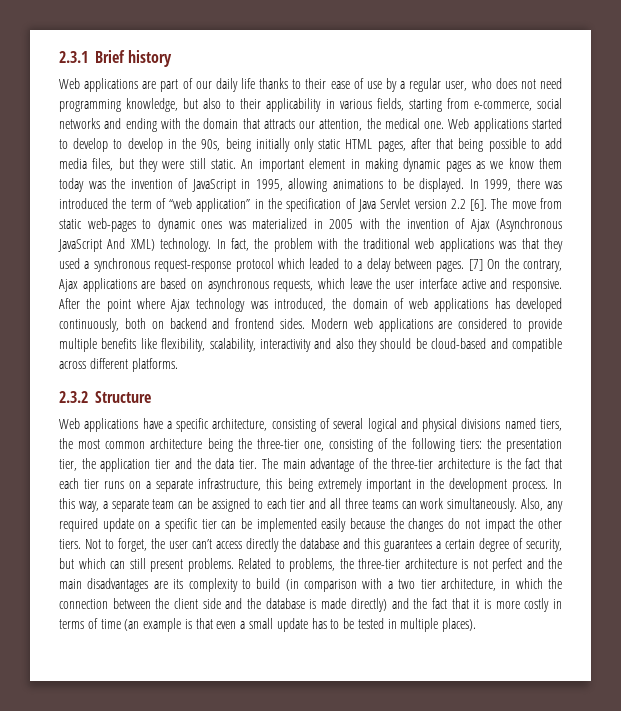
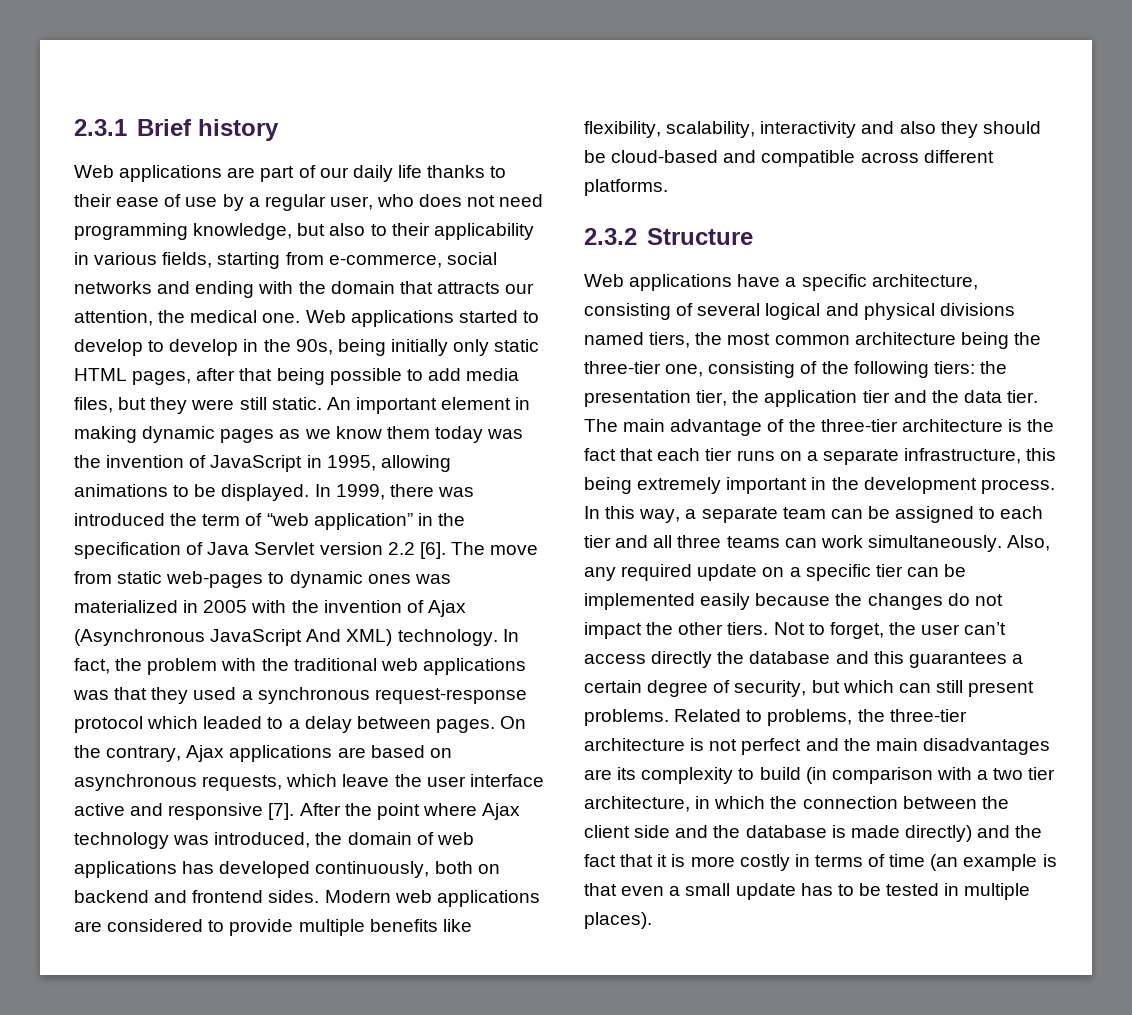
[468,259,483,271] [7] -> (495, 726) none
[512,279,562,292] responsive. -> [168,803,295,820] responsive [7].

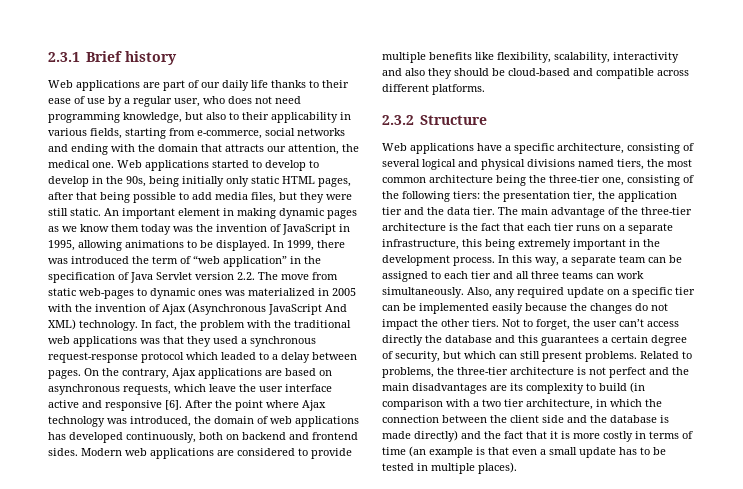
[387,542,446,559] 2.2 [6]. -> [237,272,255,280] 2.2.
[268,803,295,820] [7]. -> [165,400,182,410] [6].

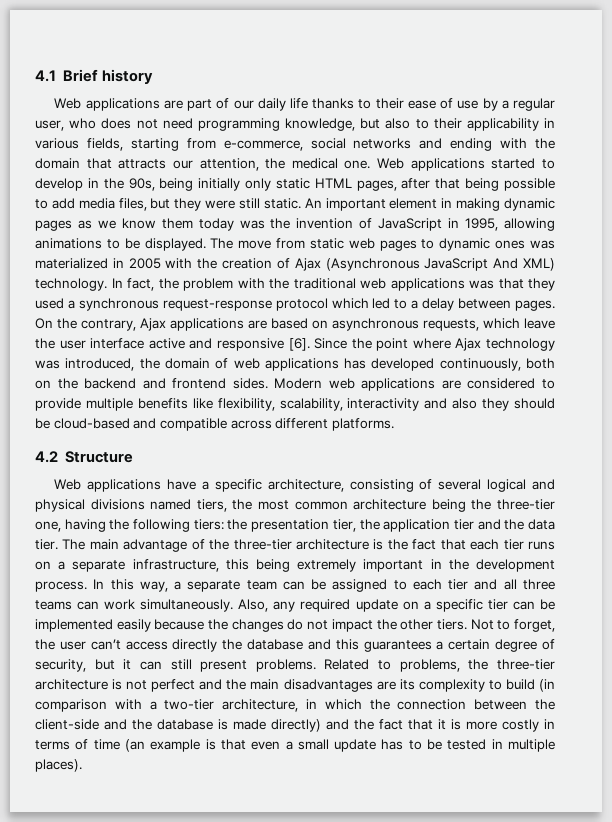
[48,52,80,62] 2.3.1 -> [35,70,56,82] 4.1
[309,160,319,168] [48,176,89,187] to develop -> (83, 184) none
[273,240,345,251] [48,255,321,267] [48,272,255,283] In 1999, there was introduced the term of “web application” in the specification of Java Servlet version 2.2. -> (206, 244) none
[79,288,134,299] web-pages -> [348,238,417,251] web pages
[95,304,146,312] invention -> [222,258,273,269] creation
[221,352,256,360] leaded -> [372,298,391,309] led
[185,400,213,408] After -> [314,338,348,349] Since
(239, 437) none -> [57,378,78,389] the
[382,115,414,125] 2.3.2 -> [35,451,58,463] 4.2
[627,175,694,186] consisting of -> [64,519,106,532] having
[464,351,496,359] which -> [123,659,132,670] it
[482,399,524,407] two tier -> [164,699,215,710] two-tier
[510,415,564,423] client side -> [35,719,99,730] client-side

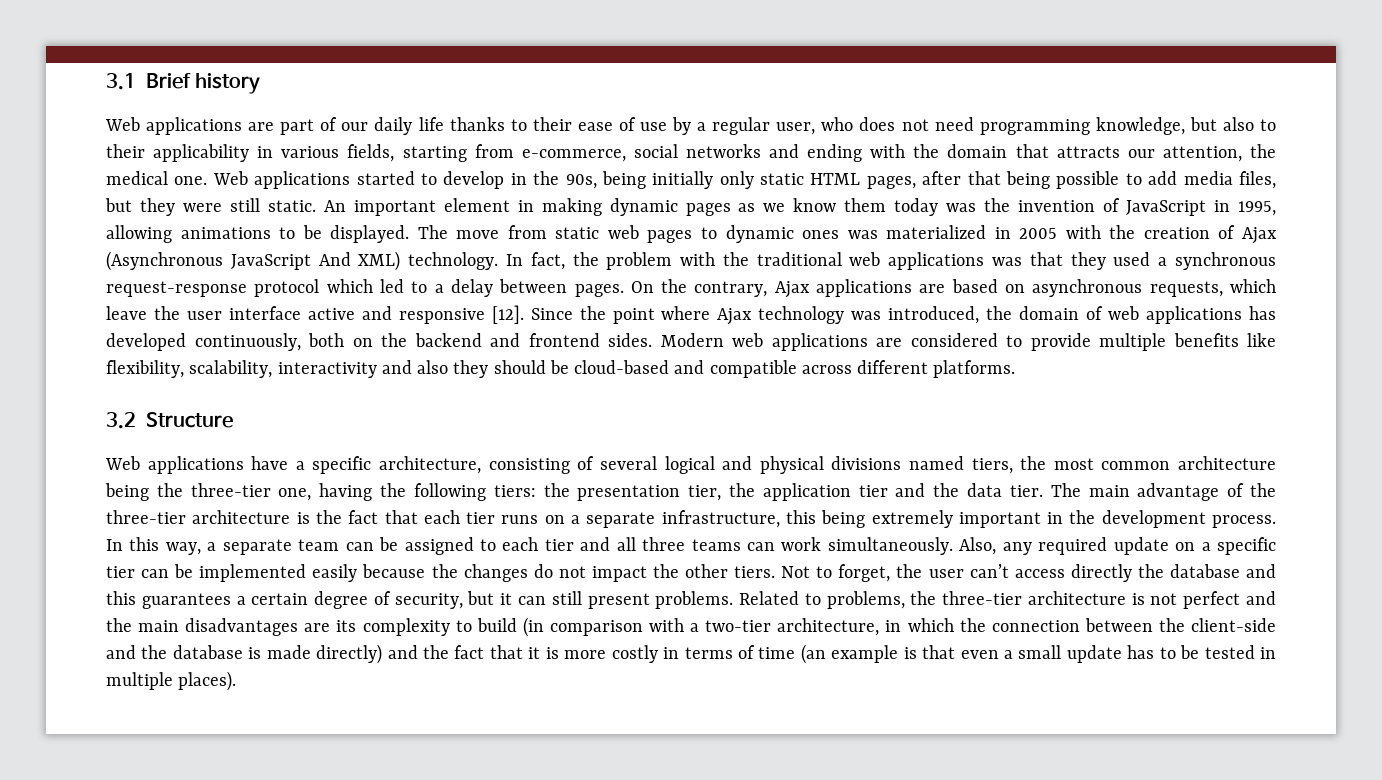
[35,70,56,82] 4.1 -> [106,73,136,90] 3.1
[288,338,310,351] [6]. -> [491,305,524,324] [12].
[35,451,58,463] 4.2 -> [106,412,136,429] 3.2

